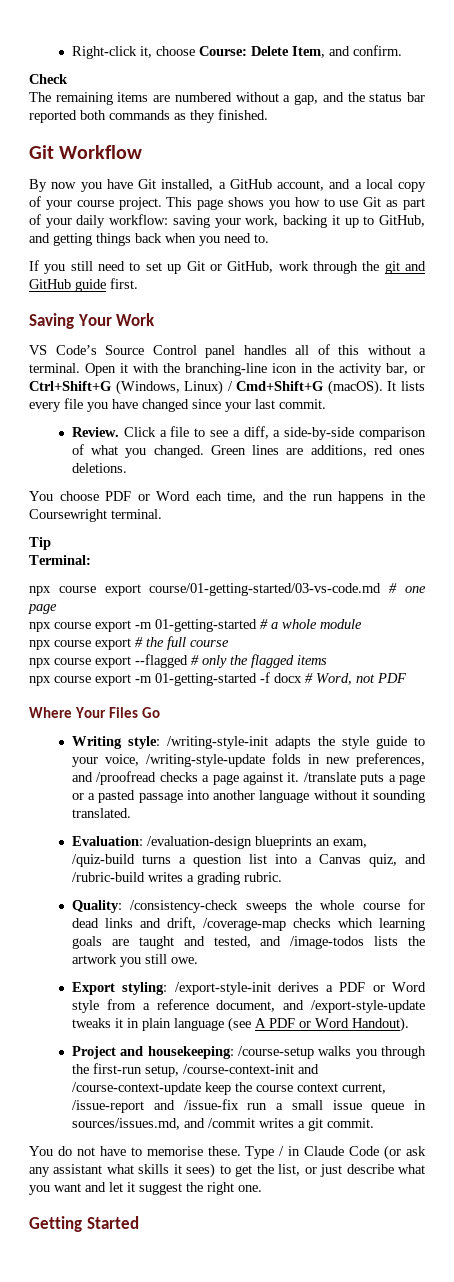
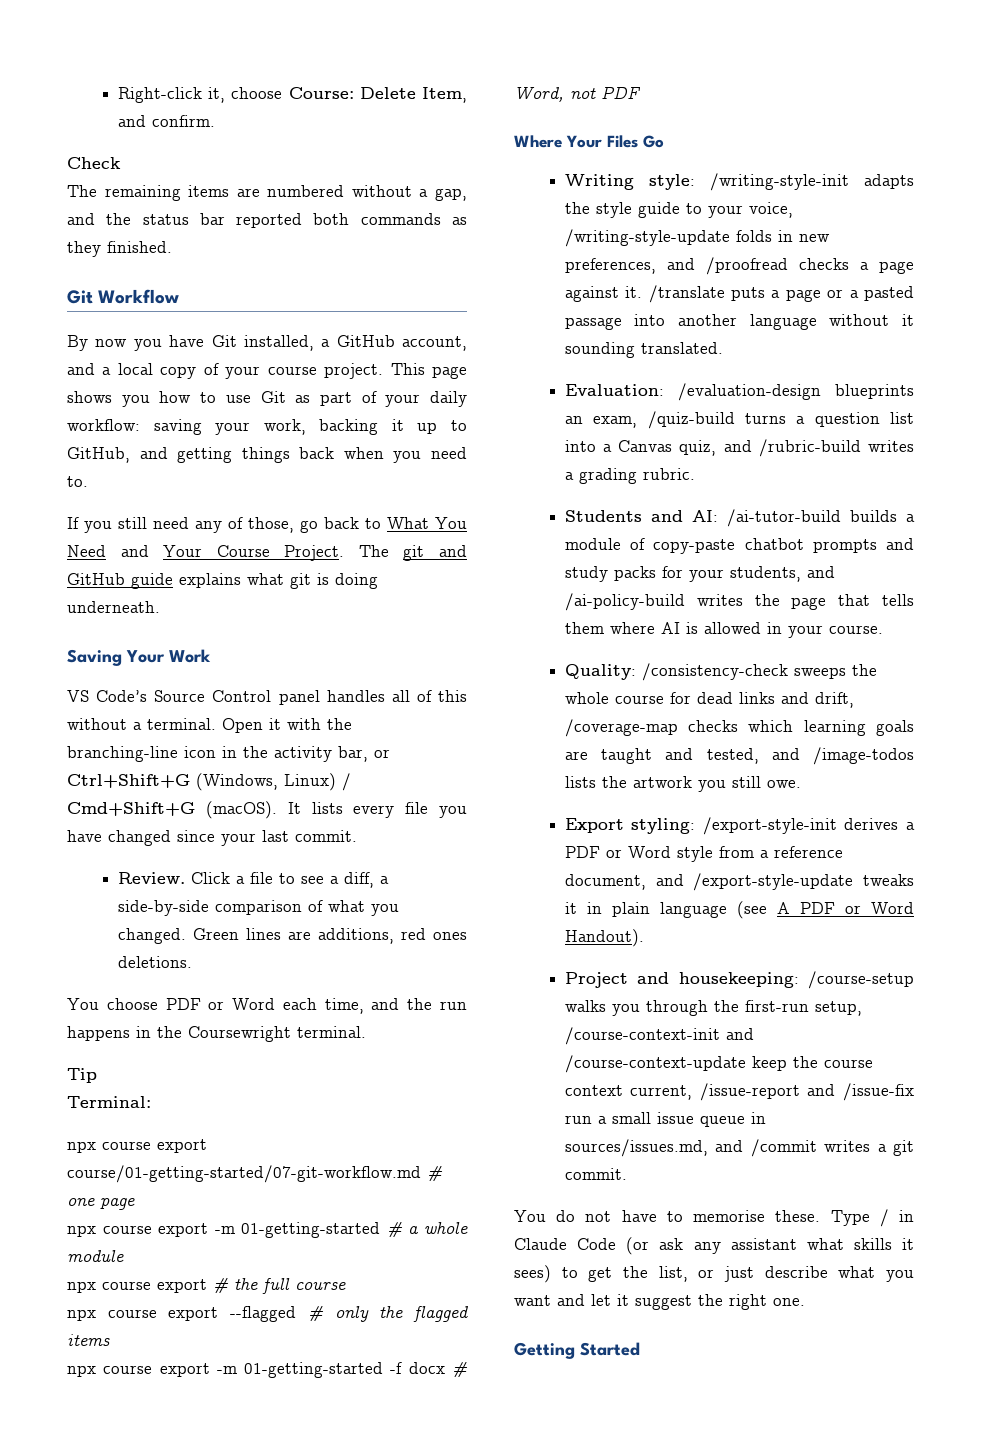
[129,261,426,274] [29,278,138,292] to set up Git or GitHub, work through the git and GitHub guide first. -> [195,517,467,533] [67,545,467,561] [67,573,378,589] [67,601,160,613] any of those, go back to What You Need and Your Course Project. The git and GitHub guide explains what git is doing underneath.
[149,583,382,596] course/01-getting-started/03-vs-code.md -> [67,1165,421,1183] course/01-getting-started/07-git-workflow.md
(283, 877) none -> [564,509,915,527] [564,538,914,554] [564,566,835,582] [564,593,914,611] [564,622,883,638] // Students and AI: /ai-tutor-build builds a module of copy-paste chatbot prompts and study packs for your students, and /ai-policy-build writes the page that tells them where AI is allowed in your course.

